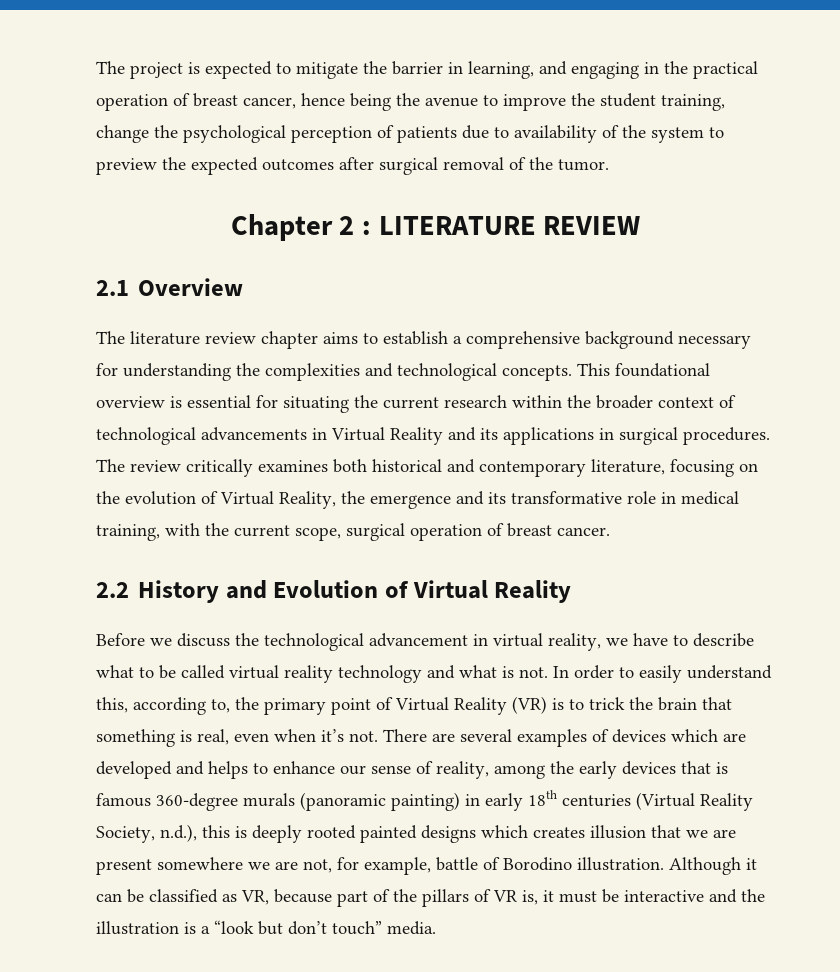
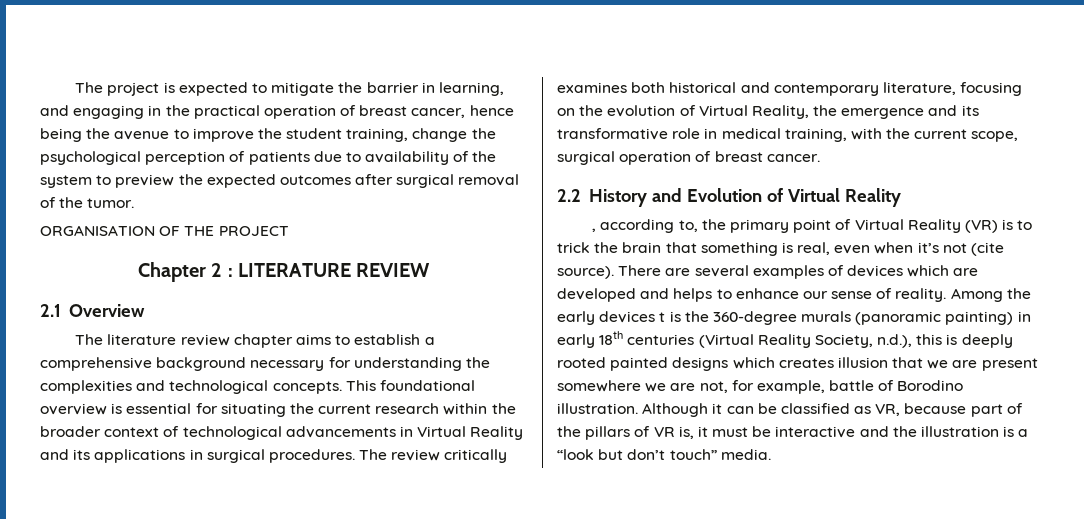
(609, 165) none -> [40,225,289,236] // ORGANISATION OF THE PROJECT
[96,633,754,651] [96,665,772,683] [96,697,128,713] Before we discuss the technological advancement in virtual reality, we have to describe what to be called virtual reality technology and what is not. In order to easily understand this, -> [592,228,597,232] ,
[349,731,378,742] not. -> [942,242,1005,256] [557,266,614,279] not (cite source).
[436,761,545,779] reality, among -> [895,288,1003,302] reality. Among
[681,761,728,774] [96,793,151,807] that is famous -> [659,311,709,322] t is the

